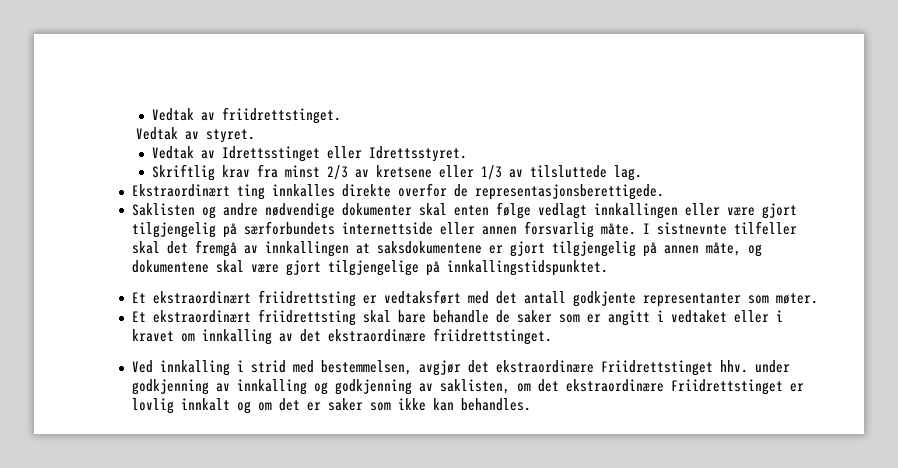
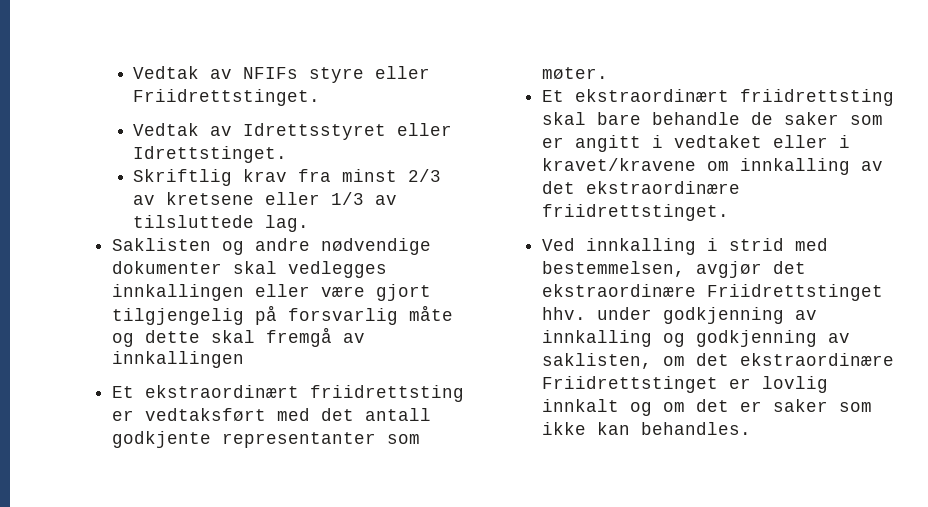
[152,107,342,124] [135,127,255,143] [152,146,468,162] Vedtak av friidrettstinget. // Vedtak av styret. // Vedtak av Idrettsstinget eller Idrettsstyret. -> [133,66,431,83] [133,89,321,106] [133,123,453,140] [133,146,288,163] Vedtak av NFIFs styre eller Friidrettstinget. // Vedtak av Idrettsstyret eller Idrettstinget.
[132,183,665,200] // Ekstraordinært ting innkalles direkte overfor de representasjonsberettigede. -> (310, 223) none
[454,202,588,219] enten følge vedlagt -> [287,261,387,278] vedlegges
[244,221,798,238] [132,240,763,257] [132,260,609,276] særforbundets internettside eller annen forsvarlig måte. I sistnevnte tilfeller skal det fremgå av innkallingen at saksdokumentene er gjort tilgjengelig på annen måte, og dokumentene skal være gjort tilgjengelige på innkallingstidspunktet. -> [287,305,453,325] [111,327,365,347] [111,351,244,368] forsvarlig måte og dette skal fremgå av innkallingen
[132,329,175,342] kravet -> [541,158,696,171] kravet/kravene

